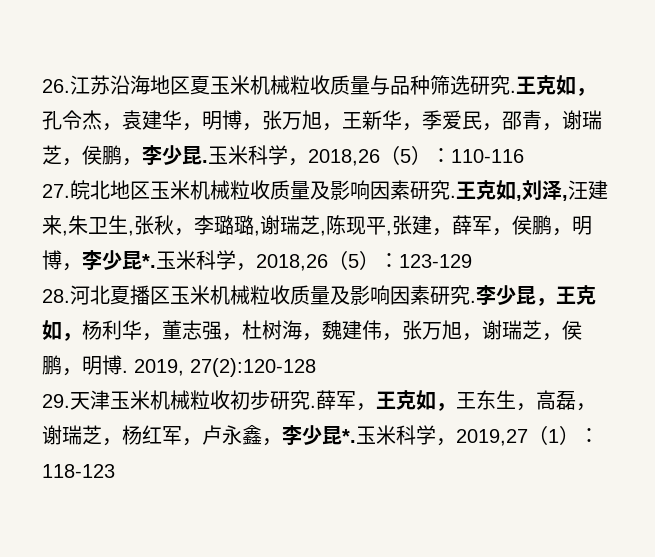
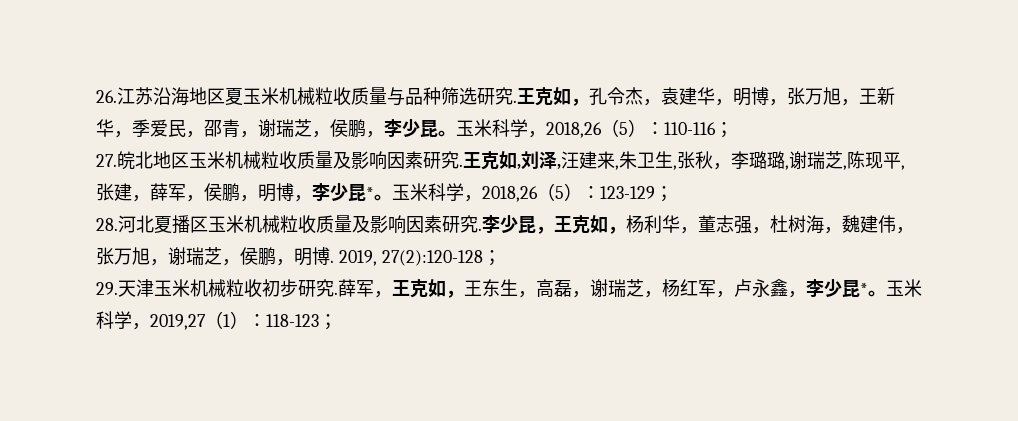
[202,160,208,163] . -> [438,130,456,137] 。
(524, 156) none -> [715,122,733,138] ；
[142,254,156,268] *. -> [366,187,392,201] *。
(472, 261) none -> [655,186,673,202] ；
(316, 367) none -> [482,250,501,266] ；
[342,429,356,443] *. -> [860,283,886,297] *。
(115, 471) none -> [319,314,337,330] ；

